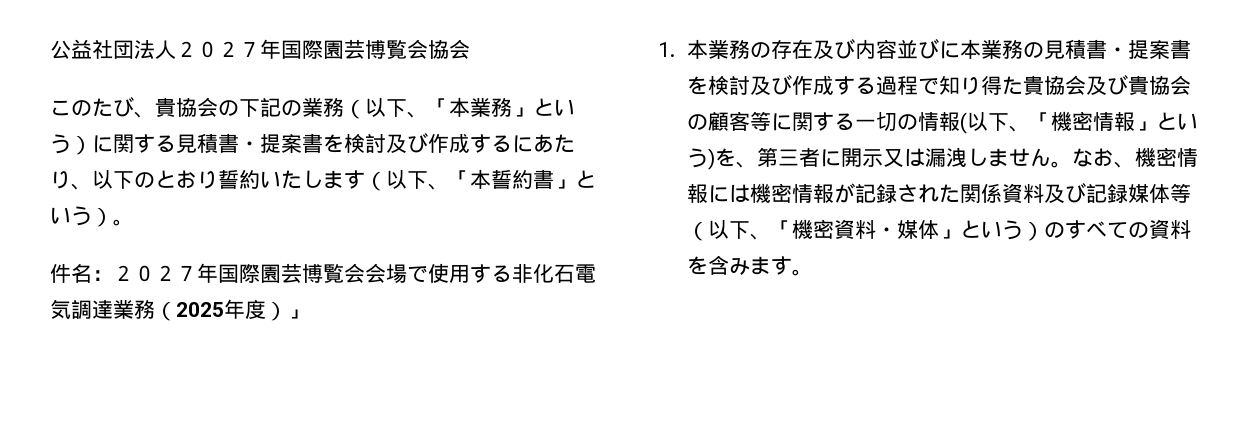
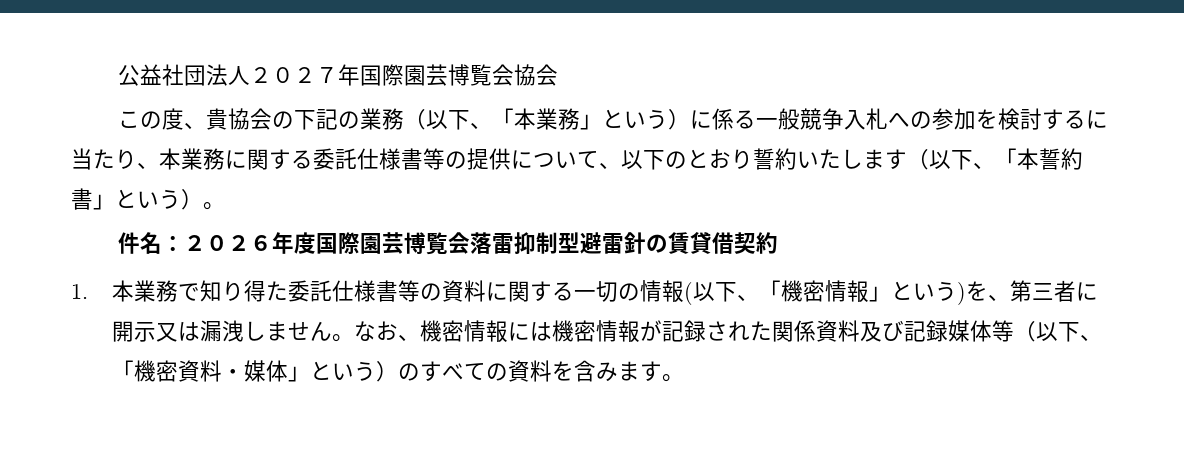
[92,97,134,117] たび -> [162,108,185,130] 度
[113,133,575,153] [50,171,71,189] 関する見積書・提案書を検討及び作成するにあたり -> [712,108,1109,130] [71,148,599,170] 係る一般競争入札への参加を検討するに当たり、本業務に関する委託仕様書等の提供について
[176,263,596,284] [50,299,308,321] [658,39,1192,59] [687,75,1192,95] [687,111,772,131] ７年国際園芸博覧会会場で使用する非化石電気調達業務（2025年度）」 // 1.本業務の存在及び内容並びに本業務の見積書・提案書を検討及び作成する過程で知り得た貴協会及び貴協会の顧客等 -> [250,232,779,255] [71,280,486,302] ６年度国際園芸博覧会落雷抑制型避雷針の賃貸借契約 // 1.本業務で知り得た委託仕様書等の資料

